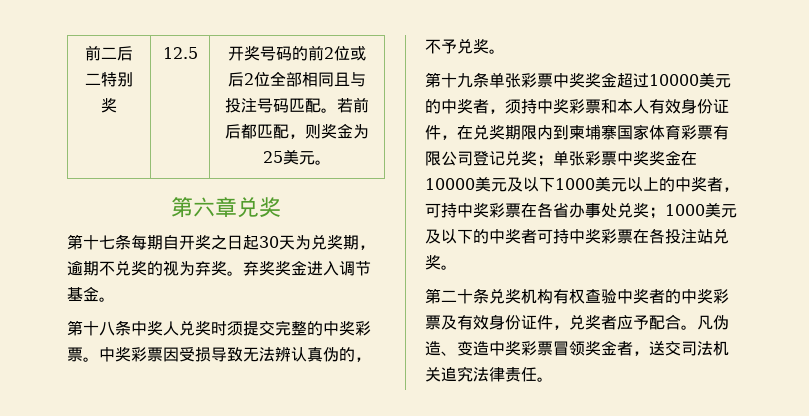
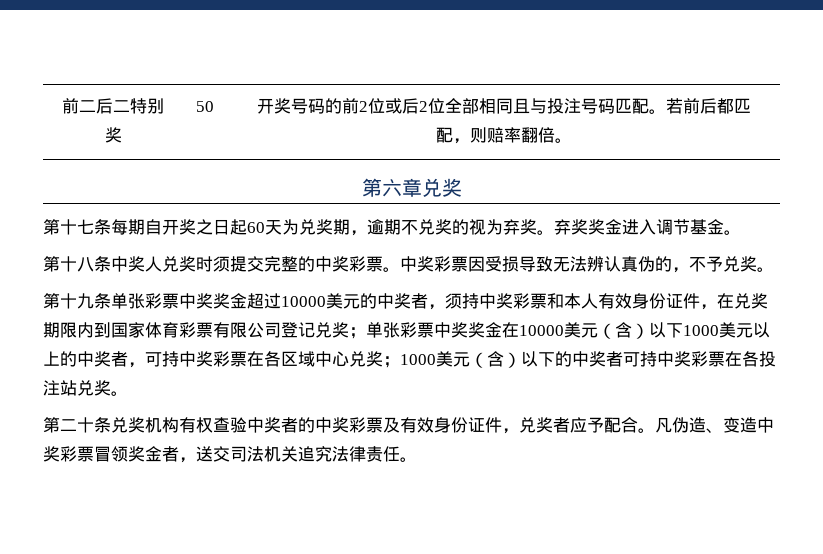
[162,47,198,59] 12.5 -> [196,101,214,112] 50
[321,124,369,139] [263,150,315,165] 奖金为25美元 -> [486,127,555,143] 赔率翻倍
[259,236,279,248] 30 -> [247,222,265,233] 60
[569,124,617,140] 柬埔寨 -> (111, 330) none
[507,177,523,192] 及 -> [598,322,649,339] （含）
[553,203,617,218] 省办事处 -> [281,351,349,367] 区域中心
[425,229,441,244] 及 -> [470,351,521,368] （含）

